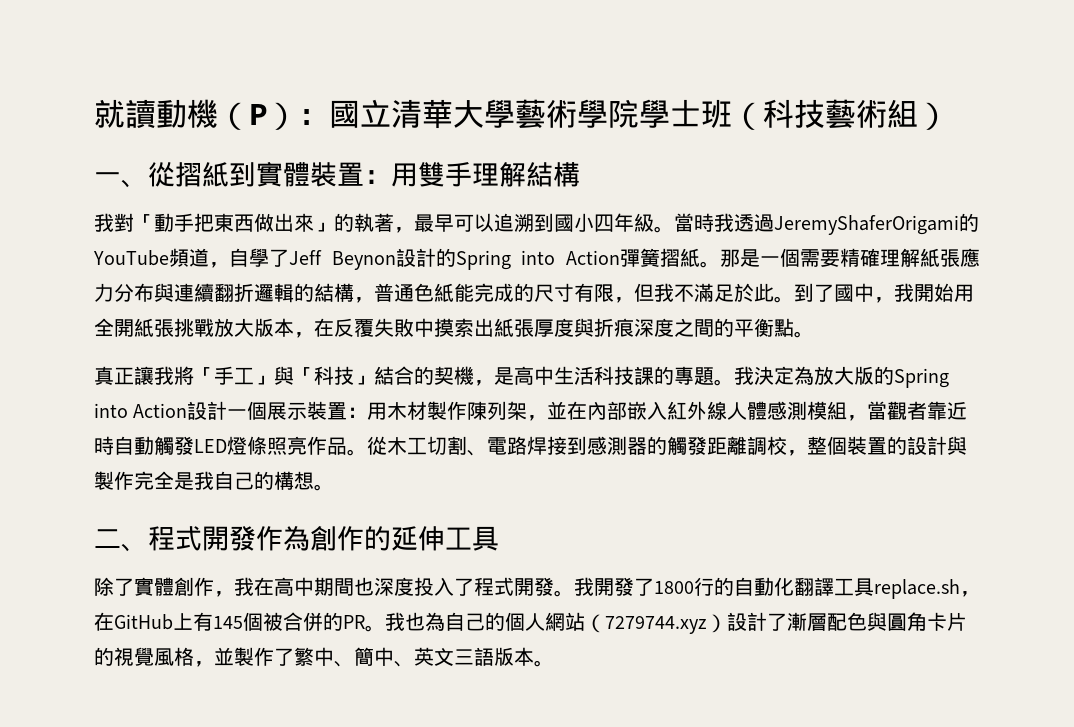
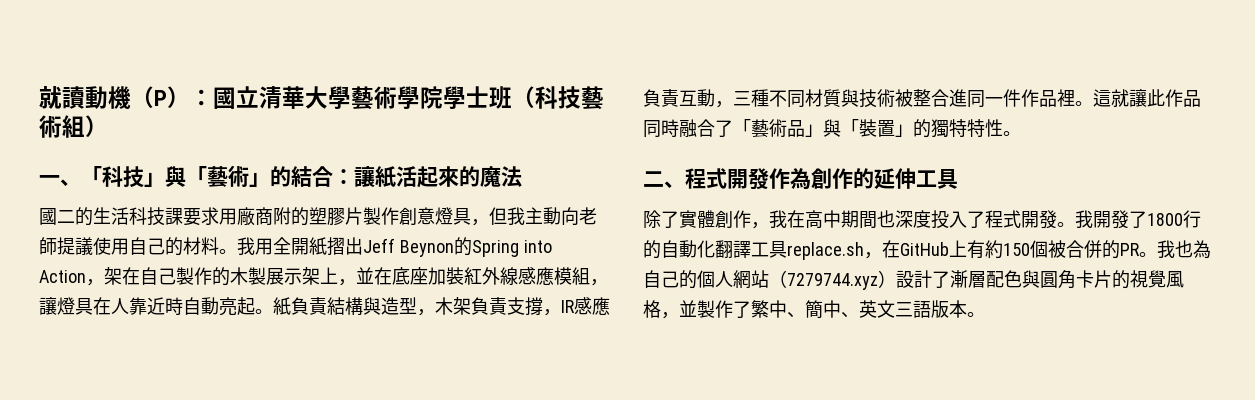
[148,161,580,187] [94,213,979,235] [93,248,980,270] [94,283,974,303] [94,318,814,338] [94,366,949,388] [94,401,968,421] [94,436,967,456] [94,471,314,490] 從摺紙到實體裝置：用雙手理解結構 // 我對「動手把東西做出來」的執著，最早可以追溯到國小四年級。當時我透過JeremyShaferOrigami的YouTube頻道，自學了Jeff Beynon設計的Spring into Action彈簧摺紙。那是一個需要精確理解紙張應力分布與連續翻折邏輯的結構，普通色紙能完成的尺寸有限，但我不滿足於此。到了國中，我開始用全開紙張挑戰放大版本，在反覆失敗中摸索出紙張厚度與折痕深度之間的平衡點。 // 真正讓我將「手工」與「科技」結合的契機，是高中生活科技課的專題。我決定為放大版的Spring into Action設計一個展示裝置：用木材製作陳列架，並在內部嵌入紅外線人體感測模組，當觀者靠近時自動觸發LED燈條照亮作品。從木工切割、電路焊接到感測器的觸發距離調校，整個裝置的設計與製作完全是我自己的構想 -> [81,165,522,188] [39,207,597,226] [39,237,552,257] [39,267,608,286] [39,297,610,316] [643,89,1201,108] [643,119,1003,138] 「科技」與「藝術」的結合：讓紙活起來的魔法 // 國二的生活科技課要求用廠商附的塑膠片製作創意燈具，但我主動向老師提議使用自己的材料。我用全開紙摺出Jeff Beynon的Spring into Action，架在自己製作的木製展示架上，並在底座加裝紅外線感應模組，讓燈具在人靠近時自動亮起。紙負責結構與造型，木架負責支撐，IR感應負責互動，三種不同材質與技術被整合進同一件作品裡。這就讓此作品同時融合了「藝術品」與「裝置」的獨特特性
[213,616,243,629] 145 -> [985,240,1030,259] 約150

